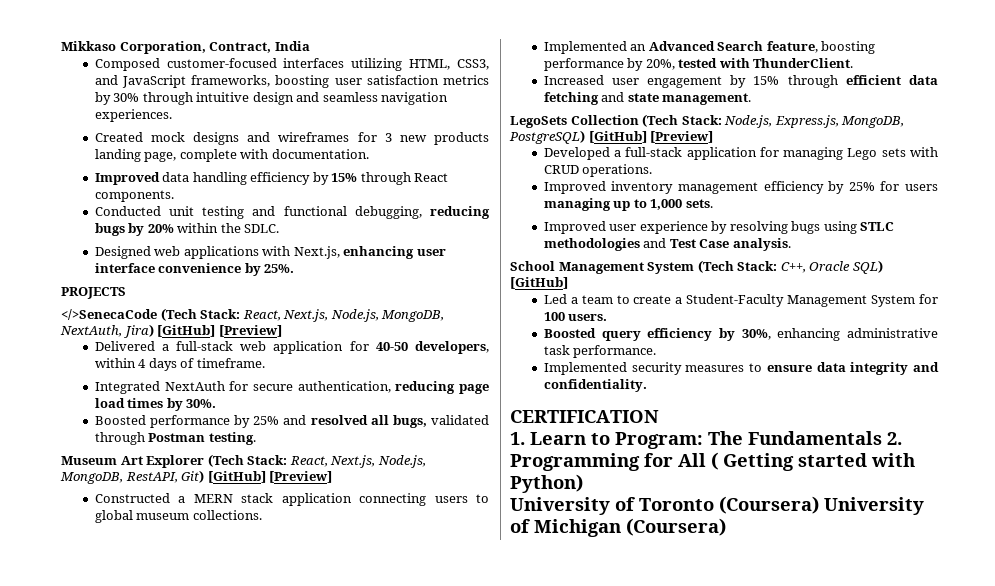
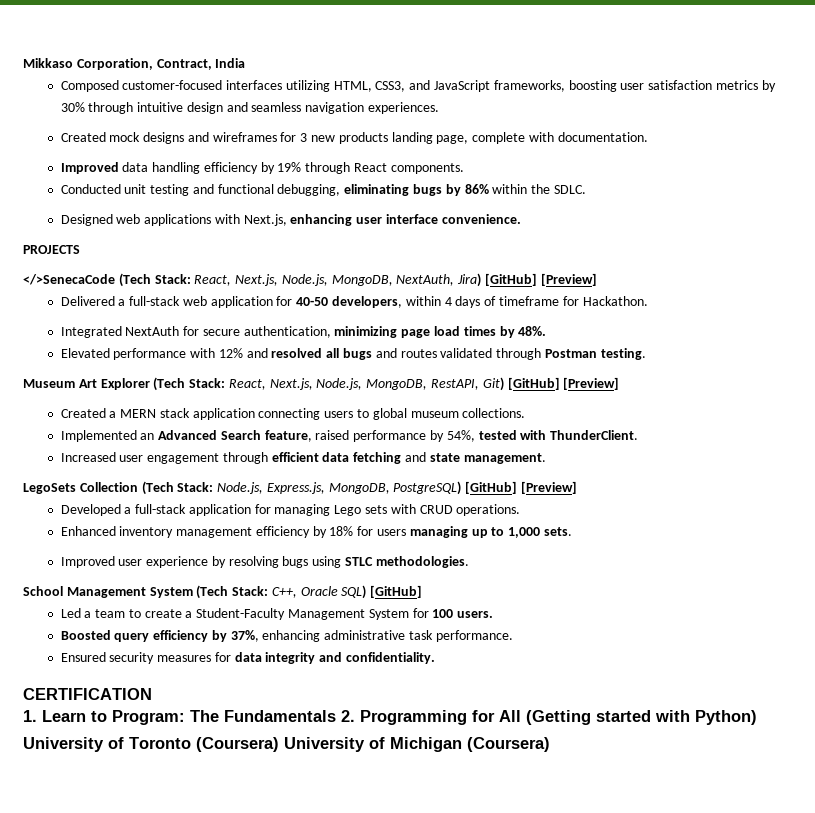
[331,173,358,182] 15% -> [277,162,302,172] 19%
[430,206,490,219] reducing -> [344,184,410,196] eliminating
[147,224,174,233] 20% -> [464,184,489,194] 86%
[158,263,295,276] convenience by 25%. -> [441,214,521,224] convenience.
[196,358,265,368] timeframe. -> [498,296,648,306] timeframe for Hackathon.
[395,381,456,394] reducing -> [334,326,398,338] minimizing
[186,399,217,408] [94,415,427,428] 30%. // Boosted performance by 25% and resolved all bugs, -> [518,326,547,336] [60,348,437,360] 48%. // Elevated performance with 12% and resolved all bugs and routes
[94,493,170,503] Constructed -> [60,408,106,418] Created
[821,41,876,54] [543,58,675,71] boosting performance by 20%, -> [315,430,475,442] raised performance by 54%,
[730,75,780,88] by 15% -> (220, 458) none
[543,181,606,194] Improved -> [60,526,116,536] Enhanced
[848,182,875,191] 25% -> [329,526,354,536] 18%
[543,238,791,251] methodologies and Test Case analysis. -> [375,556,469,568] methodologies.
[741,329,771,340] 30%, -> [230,630,259,642] 37%,
[543,362,627,375] Implemented -> [60,652,106,662] Ensured
[749,363,812,372] to ensure -> [214,652,231,662] for
[711,452,794,471] ( Getting -> [526,710,591,725] (Getting

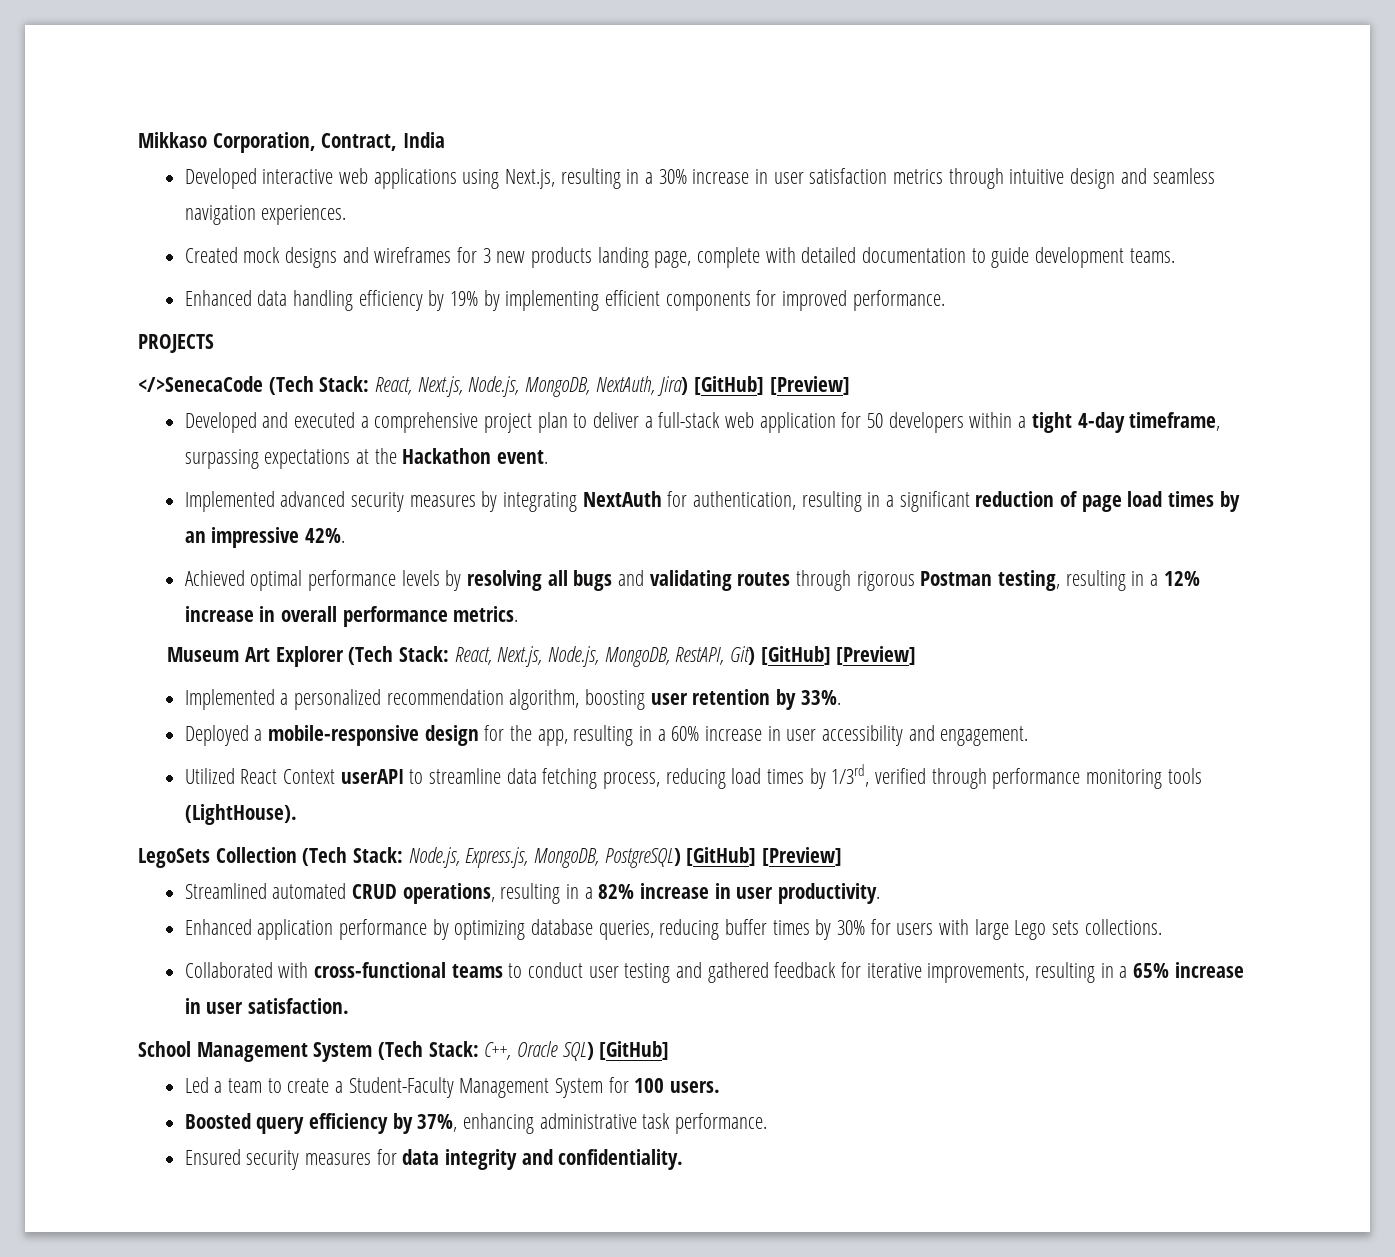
[60,80,617,92] Composed customer-focused interfaces utilizing HTML, CSS3, and JavaScript frameworks, boosting -> [184,168,769,189] Developed interactive web applications using Next.js, resulting in a 30% increase in
[761,80,776,92] [60,102,85,112] by 30% -> (944, 176) none
[557,132,648,142] [60,162,119,174] documentation. // Improved -> [801,247,1175,268] [184,290,252,306] detailed documentation to guide development teams. // Enhanced
[305,162,464,174] [60,184,586,196] [60,214,521,226] through React components. // Conducted unit testing and functional debugging, eliminating bugs by 86% within the SDLC. // Designed web applications with Next.js, enhancing user interface convenience. -> [483,290,945,311] by implementing efficient components for improved performance.
[60,296,115,306] Delivered -> [184,412,640,433] Developed and executed a comprehensive project plan to deliver
[296,296,648,308] [60,326,547,338] [60,348,646,360] 40-50 developers, within 4 days of timeframe for Hackathon. // Integrated NextAuth for secure authentication, minimizing page load times by 48%. // Elevated performance with 12% and resolved all bugs and routes validated through Postman testing. -> [867,412,1221,433] [184,448,549,469] [184,491,1240,512] [184,527,346,548] [184,570,1200,591] [184,606,519,627] 50 developers within a tight 4-day timeframe, surpassing expectations at the Hackathon event. // Implemented advanced security measures by integrating NextAuth for authentication, resulting in a significant reduction of page load times by an impressive 42%. // Achieved optimal performance levels by resolving all bugs and validating routes through rigorous Postman testing, resulting in a 12% increase in overall performance metrics.
[60,408,526,420] [60,430,639,442] [60,452,546,464] Created a MERN stack application connecting users to global museum collections. // Implemented an Advanced Search feature, raised performance by 54%, tested with ThunderClient. // Increased user engagement through efficient data fetching and state management. -> [184,689,841,710] [184,725,1029,746] [184,764,1202,789] [184,804,297,825] Implemented a personalized recommendation algorithm, boosting user retention by 33%. // Deployed a mobile-responsive design for the app, resulting in a 60% increase in user accessibility and engagement. // Utilized React Context userAPI to streamline data fetching process, reducing load times by 1/3rd, verified through performance monitoring tools (LightHouse).
[60,504,521,516] [60,526,572,538] [60,556,469,568] Developed a full-stack application for managing Lego sets with CRUD operations. // Enhanced inventory management efficiency by 18% for users managing up to 1,000 sets. // Improved user experience by resolving bugs using STLC methodologies. -> [184,883,881,904] [184,919,1162,940] [184,962,1244,983] [184,998,350,1014] Streamlined automated CRUD operations, resulting in a 82% increase in user productivity. // Enhanced application performance by optimizing database queries, reducing buffer times by 30% for users with large Lego sets collections. // Collaborated with cross-functional teams to conduct user testing and gathered feedback for iterative improvements, resulting in a 65% increase in user satisfaction.
[23,688,152,700] [23,710,757,725] [23,737,550,752] // CERTIFICATION // 1. Learn to Program: The Fundamentals 2. Programming for All (Getting started with Python) // University of Toronto (Coursera) University of Michigan (Coursera) -> (684, 1159) none

